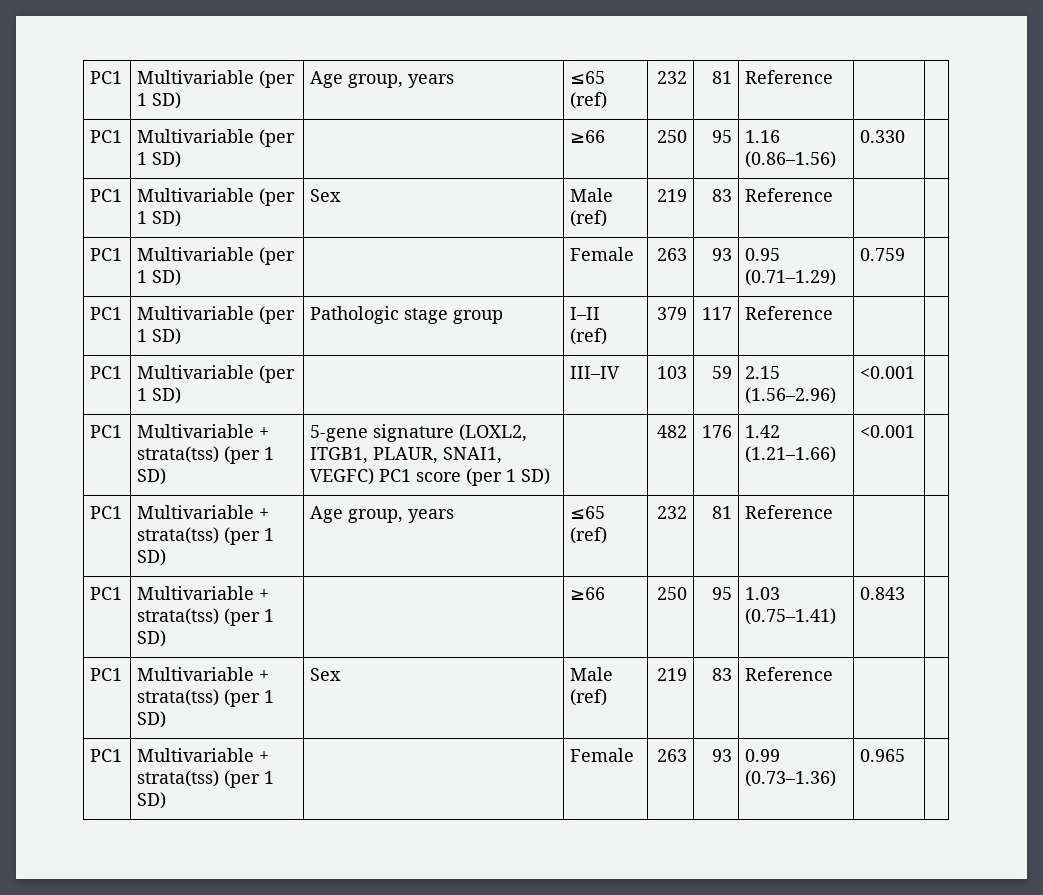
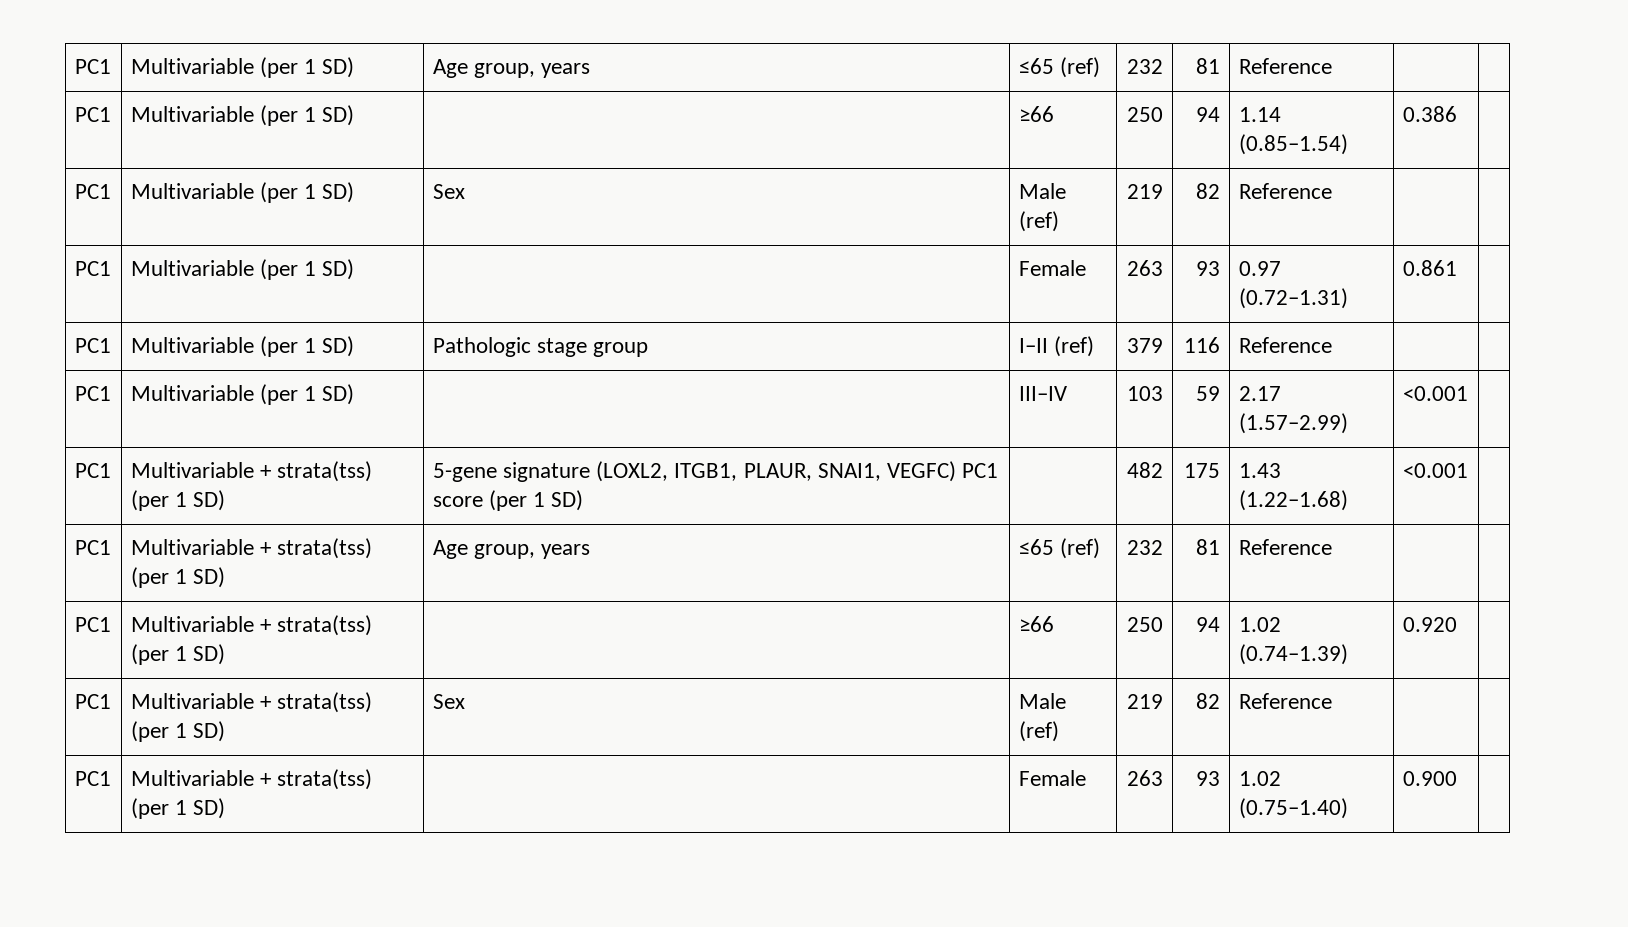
[711,130,732,143] [745,130,781,143] [745,151,837,168] [860,130,906,143] 95 | 1.16 (0.86–1.56) | 0.330 -> [1196,107,1221,122] [1238,107,1281,122] [1238,134,1348,155] [1402,106,1457,122] 94 | 1.14 (0.85–1.54) | 0.386
[711,189,732,202] 83 -> [1196,183,1221,199] 82
[745,248,781,261] [745,269,837,286] [860,248,906,261] 0.95 (0.71–1.29) | 0.759 -> [1238,261,1281,276] [1238,288,1348,309] [1402,260,1457,276] 0.97 (0.72–1.31) | 0.861
[701,307,732,320] 117 -> [1184,337,1221,353] 116
[745,366,781,379] [745,387,837,404] 2.15 (1.56–2.96) -> [1238,386,1281,401] [1238,413,1348,434] 2.17 (1.57–2.99)
[701,425,732,438] [745,425,781,438] [745,446,837,463] 176 | 1.42 (1.21–1.66) -> [1184,463,1221,478] [1238,463,1281,478] [1238,490,1348,511] 175 | 1.43 (1.22–1.68)
[711,587,732,600] [745,587,781,600] [745,608,837,625] [860,587,906,600] 95 | 1.03 (0.75–1.41) | 0.843 -> [1196,617,1221,632] [1238,617,1281,632] [1238,644,1348,665] [1402,617,1457,632] 94 | 1.02 (0.74–1.39) | 0.920
[711,668,732,681] 83 -> [1196,693,1221,709] 82
[745,749,781,762] [745,770,837,787] [860,749,906,762] 0.99 (0.73–1.36) | 0.965 -> [1238,771,1281,786] [1238,798,1348,819] [1402,771,1457,786] 1.02 (0.75–1.40) | 0.900

